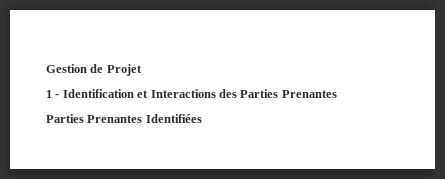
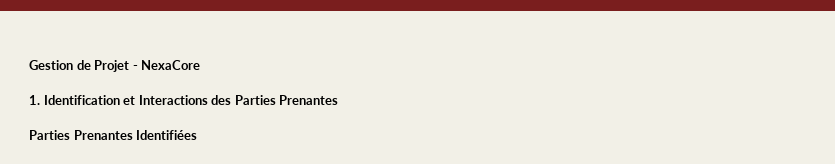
[46,90,60,98] // 1 - -> [132,60,201,70] [29,95,40,105] - NexaCore // 1.

